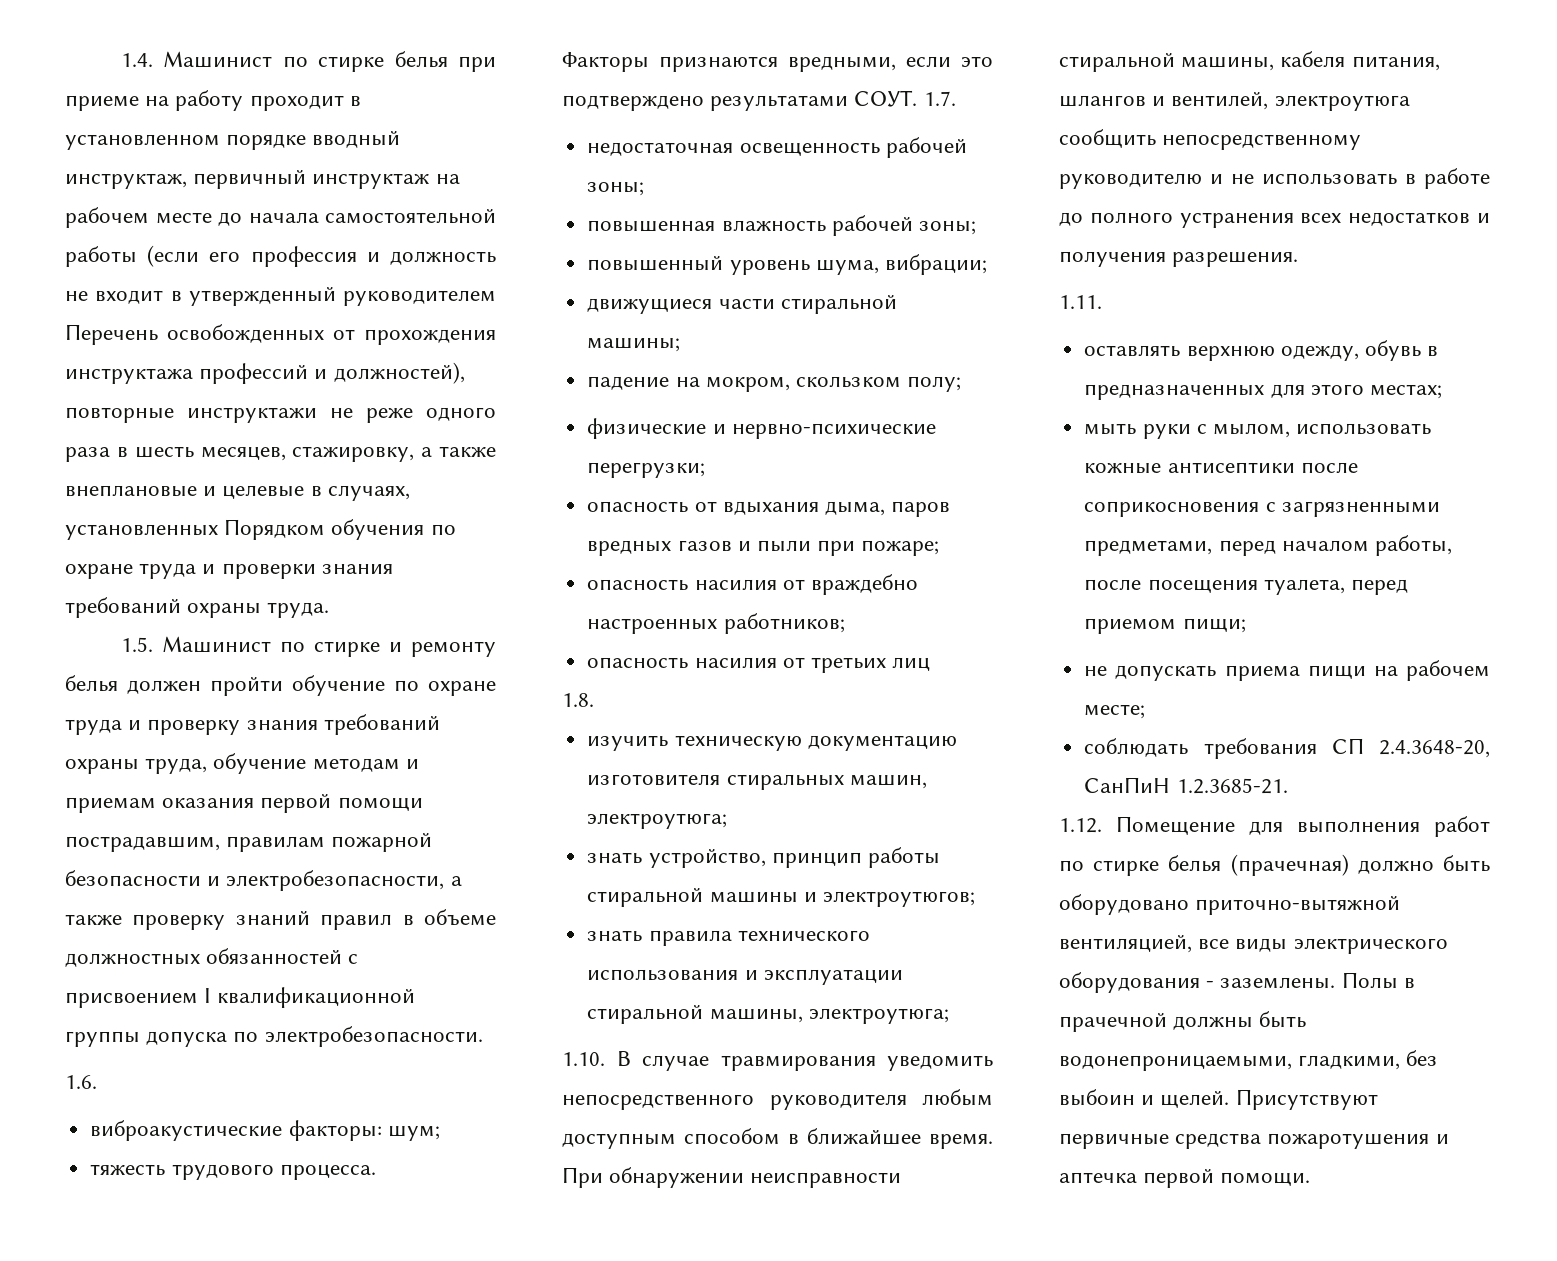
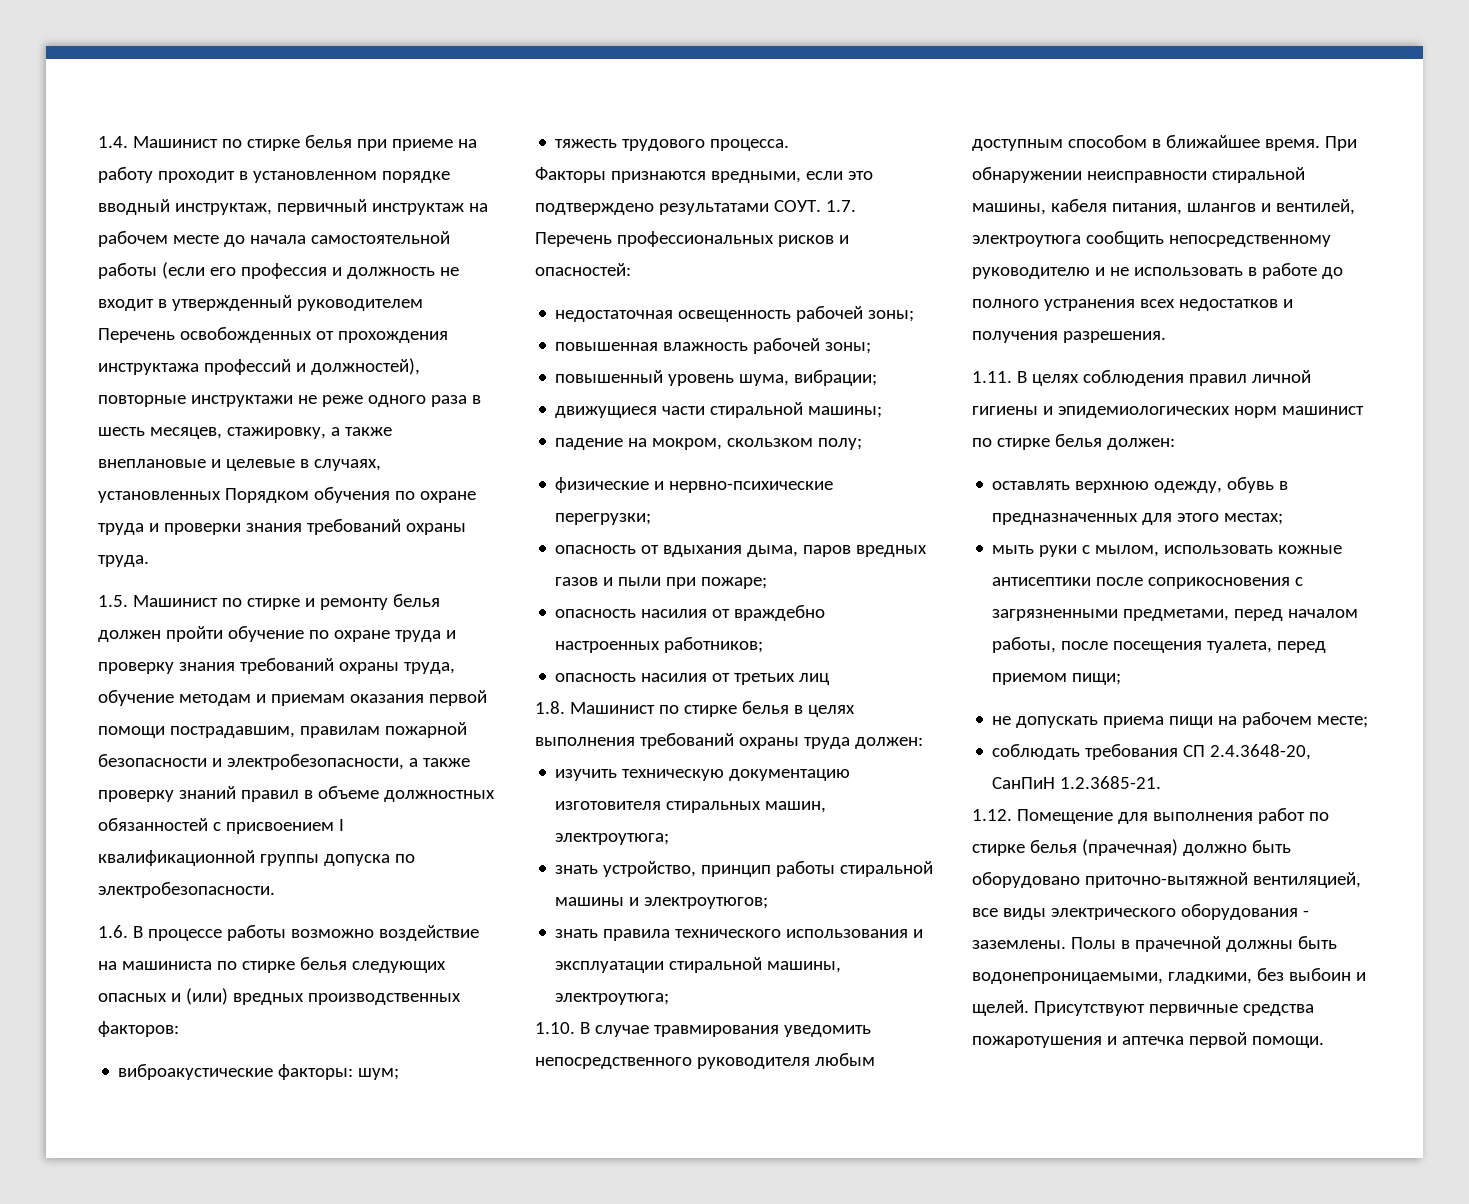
(97, 1082) none -> [132,925,479,941] [98,957,446,973] [98,988,461,1005] [98,1021,179,1037] В процессе работы возможно воздействие на машиниста по стирке белья следующих опасных и (или) вредных производственных факторов:
(956, 98) none -> [535,231,849,247] [535,263,631,276] Перечень профессиональных рисков и опасностей:
(594, 700) none -> [569,701,855,717] [535,733,923,749] Машинист по стирке белья в целях выполнения требований охраны труда должен:
(1102, 302) none -> [1016,370,1311,386] [972,406,1364,418] [972,434,1175,450] В целях соблюдения правил личной гигиены и эпидемиологических норм машинист по стирке белья должен:

